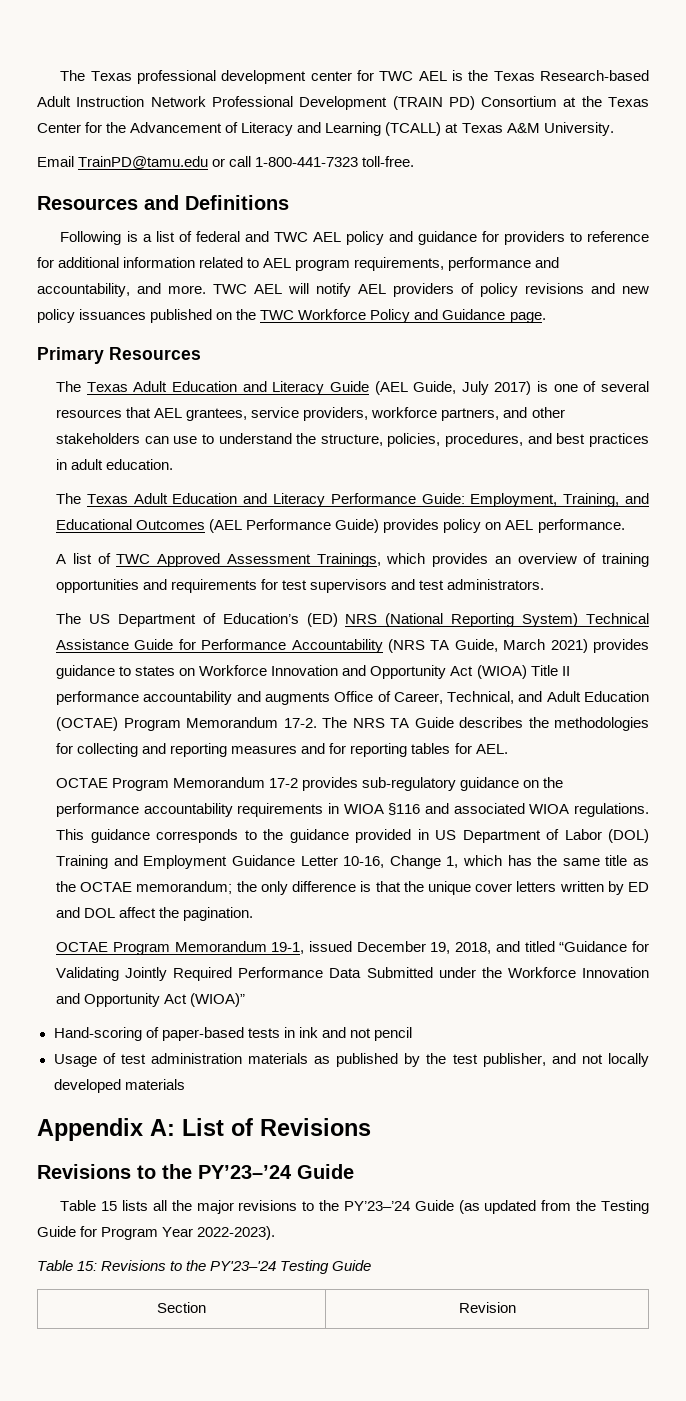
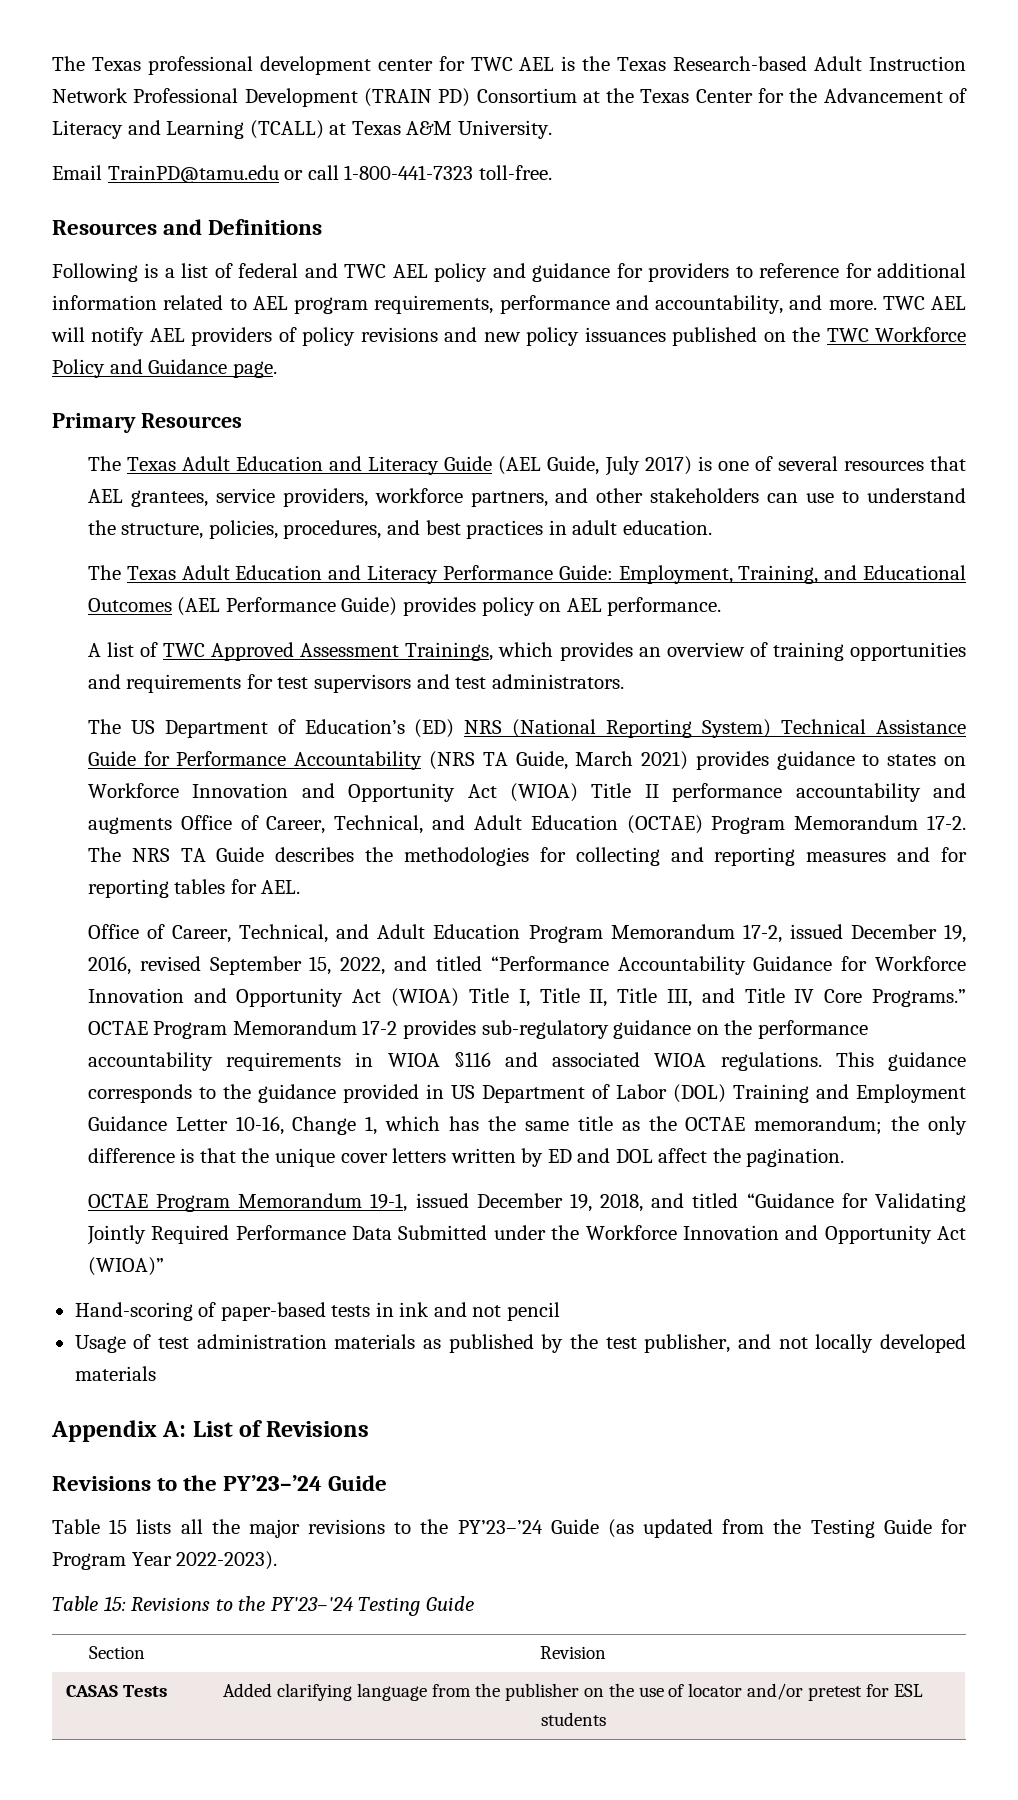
(508, 749) none -> [87,924,966,943] [87,956,966,975] [87,988,966,1007] Office of Career, Technical, and Adult Education Program Memorandum 17-2, issued December 19, 2016, revised September 15, 2022, and titled “Performance Accountability Guidance for Workforce Innovation and Opportunity Act (WIOA) Title I, Title II, Title III, and Title IV Core Programs.”
(516, 1307) none -> [66,1685,167,1697] [222,1683,924,1701] [540,1712,606,1726] // CASAS Tests | Added clarifying language from the publisher on the use of locator and/or pretest for ESL students

